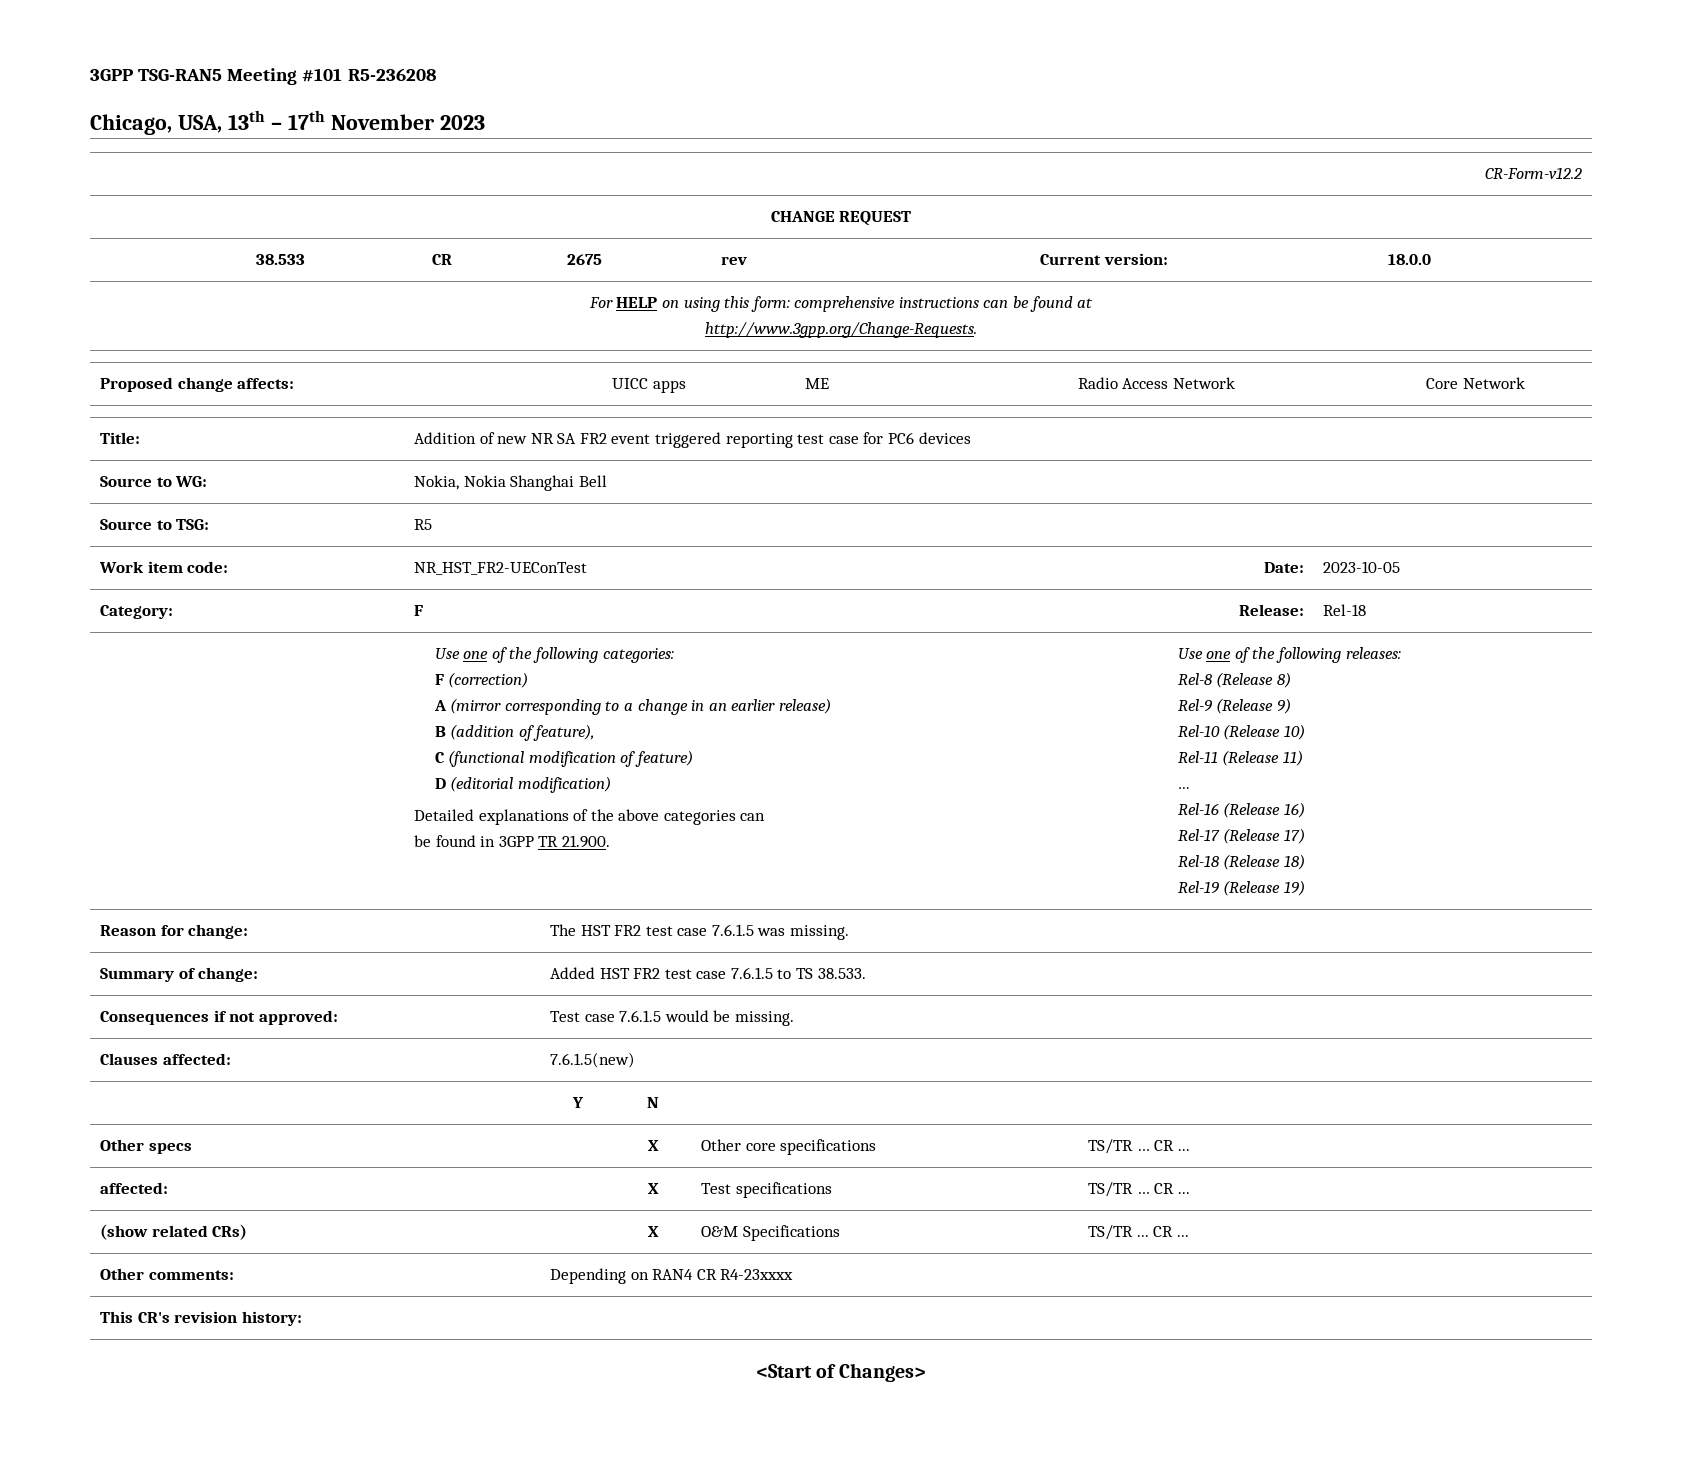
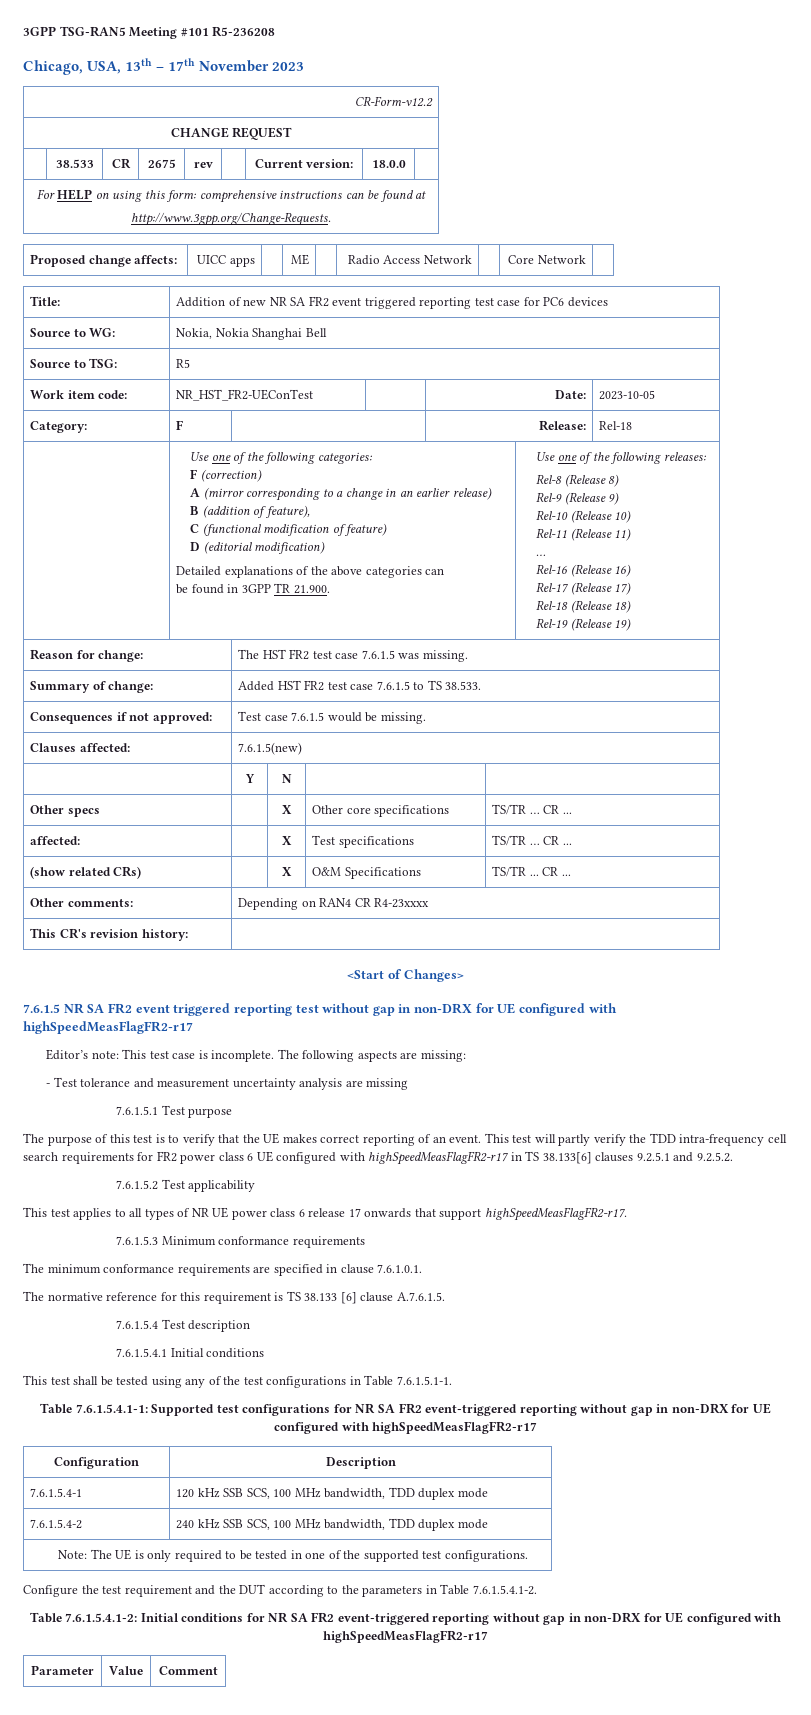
(927, 1372) none -> [23,1003,617,1016] [23,1021,193,1034] [46,1049,466,1062] [46,1077,409,1090] [116,1105,233,1118] [23,1133,787,1146] [23,1151,733,1165] [116,1179,256,1192] [23,1207,627,1221] [116,1236,365,1248] [23,1263,423,1276] [23,1291,445,1304] [116,1319,251,1332] [116,1348,265,1358] [23,1375,452,1388] [40,1403,771,1416] [273,1421,538,1434] [54,1457,139,1469] [325,1457,396,1469] [30,1488,83,1497] [176,1487,488,1500] [30,1519,83,1529] [176,1518,488,1531] [58,1549,528,1562] [23,1584,537,1597] [29,1612,782,1625] [323,1630,488,1643] [31,1665,94,1675] [109,1666,143,1675] [158,1666,218,1675] // 7.6.1.5 NR SA FR2 event triggered reporting test without gap in non-DRX for UE configured with highSpeedMeasFlagFR2-r17 // Editor’s note: This test case is incomplete. The following aspects are missing: // - Test tolerance and measurement uncertainty analysis are missing // 7.6.1.5.1 Test purpose // The purpose of this test is to verify that the UE makes correct reporting of an event. This test will partly verify the TDD intra-frequency cell search requirements for FR2 power class 6 UE configured with highSpeedMeasFlagFR2-r17 in TS 38.133[6] clauses 9.2.5.1 and 9.2.5.2. // 7.6.1.5.2 Test applicability // This test applies to all types of NR UE power class 6 release 17 onwards that support highSpeedMeasFlagFR2-r17. // 7.6.1.5.3 Minimum conformance requirements // The minimum conformance requirements are specified in clause 7.6.1.0.1. // The normative reference for this requirement is TS 38.133 [6] clause A.7.6.1.5. // 7.6.1.5.4 Test description // 7.6.1.5.4.1 Initial conditions // This test shall be tested using any of the test configurations in Table 7.6.1.5.1-1. // Table 7.6.1.5.4.1-1: Supported test configurations for NR SA FR2 event-triggered reporting without gap in non-DRX for UE configured with highSpeedMeasFlagFR2-r17 // Configuration | Description // 7.6.1.5.4-1 | 120 kHz SSB SCS, 100 MHz bandwidth, TDD duplex mode // 7.6.1.5.4-2 | 240 kHz SSB SCS, 100 MHz bandwidth, TDD duplex mode // Note: The UE is only required to be tested in one of the supported test configurations. // Configure the test requirement and the DUT according to the parameters in Table 7.6.1.5.4.1-2. // Table 7.6.1.5.4.1-2: Initial conditions for NR SA FR2 event-triggered reporting without gap in non-DRX for UE configured with highSpeedMeasFlagFR2-r17 // Parameter | Value | Comment

